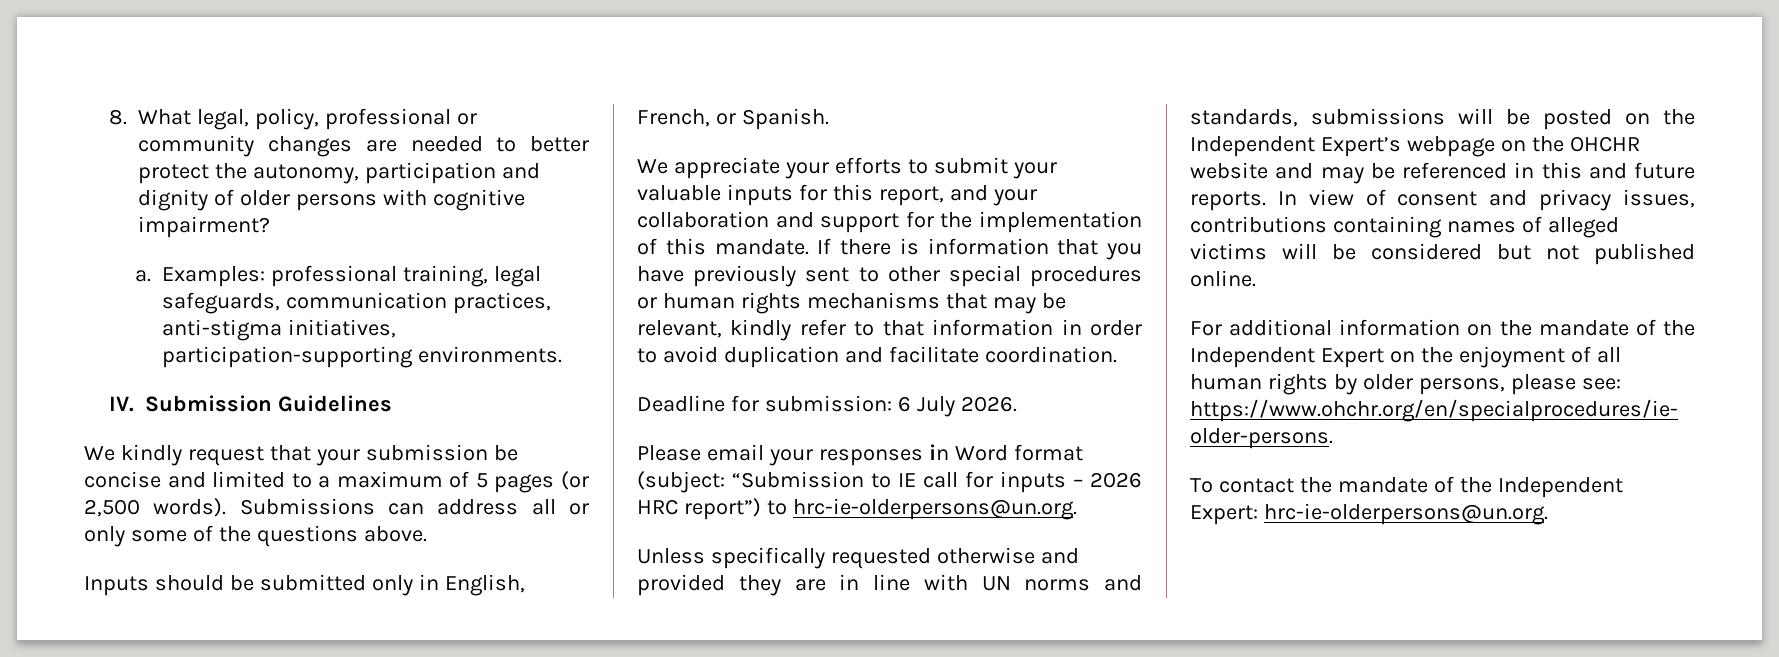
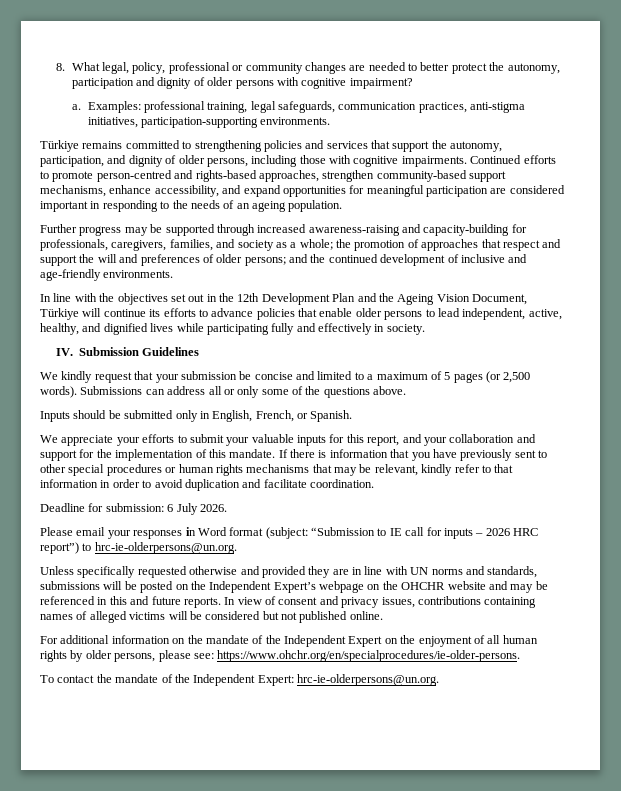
(562, 354) none -> [40,140,503,152] [40,155,556,167] [40,170,506,182] [40,185,565,197] [40,200,343,212] [40,224,527,236] [40,239,562,251] [40,254,528,266] [40,269,174,281] [40,293,527,305] [40,308,562,320] [40,323,425,335] // Türkiye remains committed to strengthening policies and services that support the autonomy, participation, and dignity of older persons, including those with cognitive impairments. Continued efforts to promote person-centred and rights-based approaches, strengthen community-based support mechanisms, enhance accessibility, and expand opportunities for meaningful participation are considered important in responding to the needs of an ageing population. // Further progress may be supported through increased awareness-raising and capacity-building for professionals, caregivers, families, and society as a whole; the promotion of approaches that respect and support the will and preferences of older persons; and the continued development of inclusive and age-friendly environments. // In line with the objectives set out in the 12th Development Plan and the Ageing Vision Document, Türkiye will continue its efforts to advance policies that enable older persons to lead independent, active, healthy, and dignified lives while participating fully and effectively in society.

